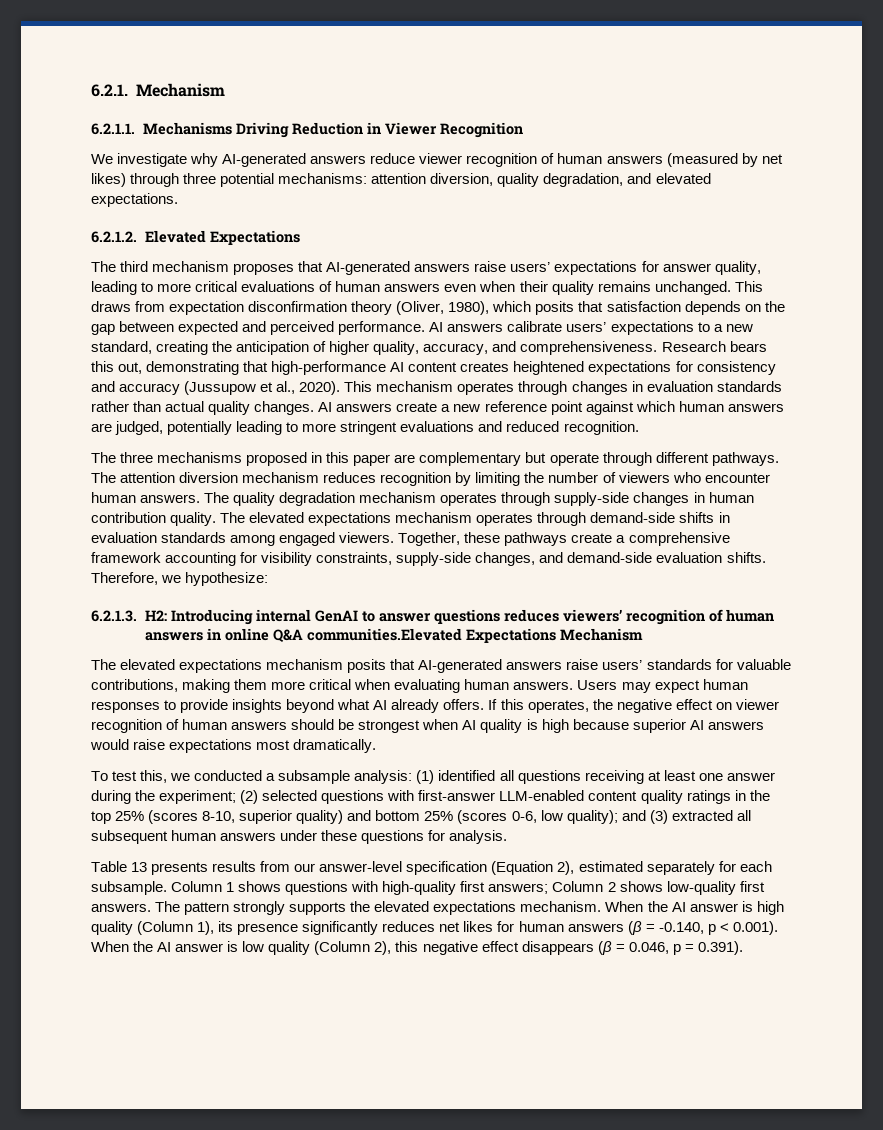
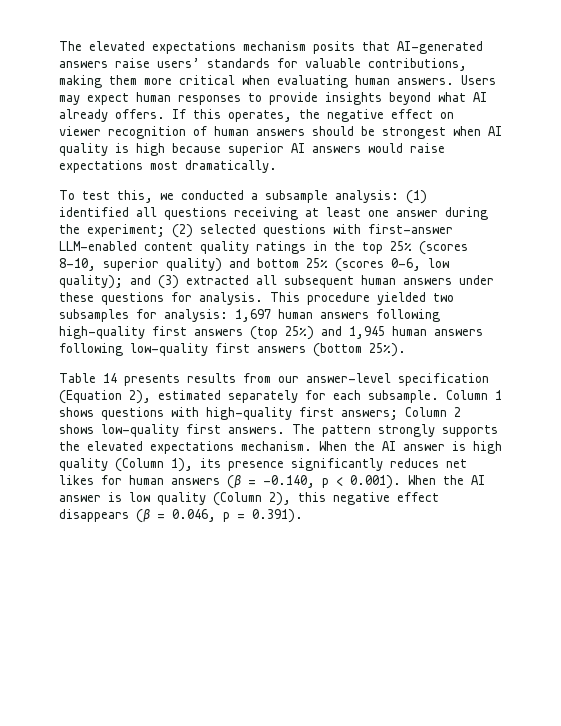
[91,83,225,97] [91,122,523,138] [91,153,783,167] [91,173,711,187] [91,193,178,207] [91,230,300,245] [91,261,761,275] [91,281,763,295] [91,301,785,315] [91,321,753,335] [91,341,767,355] [91,361,776,375] [91,381,782,395] [91,401,784,415] [91,421,639,435] [91,452,779,466] [91,472,770,486] [91,492,754,506] [91,512,730,526] [91,532,730,546] [91,552,766,566] [91,572,269,586] [91,609,774,625] [144,628,643,643] 6.2.1. Mechanism // 6.2.1.1. Mechanisms Driving Reduction in Viewer Recognition // We investigate why AI-generated answers reduce viewer recognition of human answers (measured by net likes) through three potential mechanisms: attention diversion, quality degradation, and elevated expectations. // 6.2.1.2. Elevated Expectations // The third mechanism proposes that AI-generated answers raise users’ expectations for answer quality, leading to more critical evaluations of human answers even when their quality remains unchanged. This draws from expectation disconfirmation theory (Oliver, 1980), which posits that satisfaction depends on the gap between expected and perceived performance. AI answers calibrate users’ expectations to a new standard, creating the anticipation of higher quality, accuracy, and comprehensiveness. Research bears this out, demonstrating that high-performance AI content creates heightened expectations for consistency and accuracy (Jussupow et al., 2020). This mechanism operates through changes in evaluation standards rather than actual quality changes. AI answers create a new reference point against which human answers are judged, potentially leading to more stringent evaluations and reduced recognition. // The three mechanisms proposed in this paper are complementary but operate through different pathways. The attention diversion mechanism reduces recognition by limiting the number of viewers who encounter human answers. The quality degradation mechanism operates through supply-side changes in human contribution quality. The elevated expectations mechanism operates through demand-side shifts in evaluation standards among engaged viewers. Together, these pathways create a comprehensive framework accounting for visibility constraints, supply-side changes, and demand-side evaluation shifts. Therefore, we hypothesize: // 6.2.1.3. H2: Introducing internal GenAI to answer questions reduces viewers’ recognition of human answers in online Q&A communities.Elevated Expectations Mechanism // -> (59, 46) none
(508, 837) none -> [270,292,454,305] [59,309,440,322] [59,326,483,340] [59,343,406,357] This procedure yielded two subsamples for analysis: 1,697 human answers following high-quality first answers (top 25%) and 1,945 human answers following low-quality first answers (bottom 25%).
[131,862,148,872] 13 -> [103,373,117,383] 14

